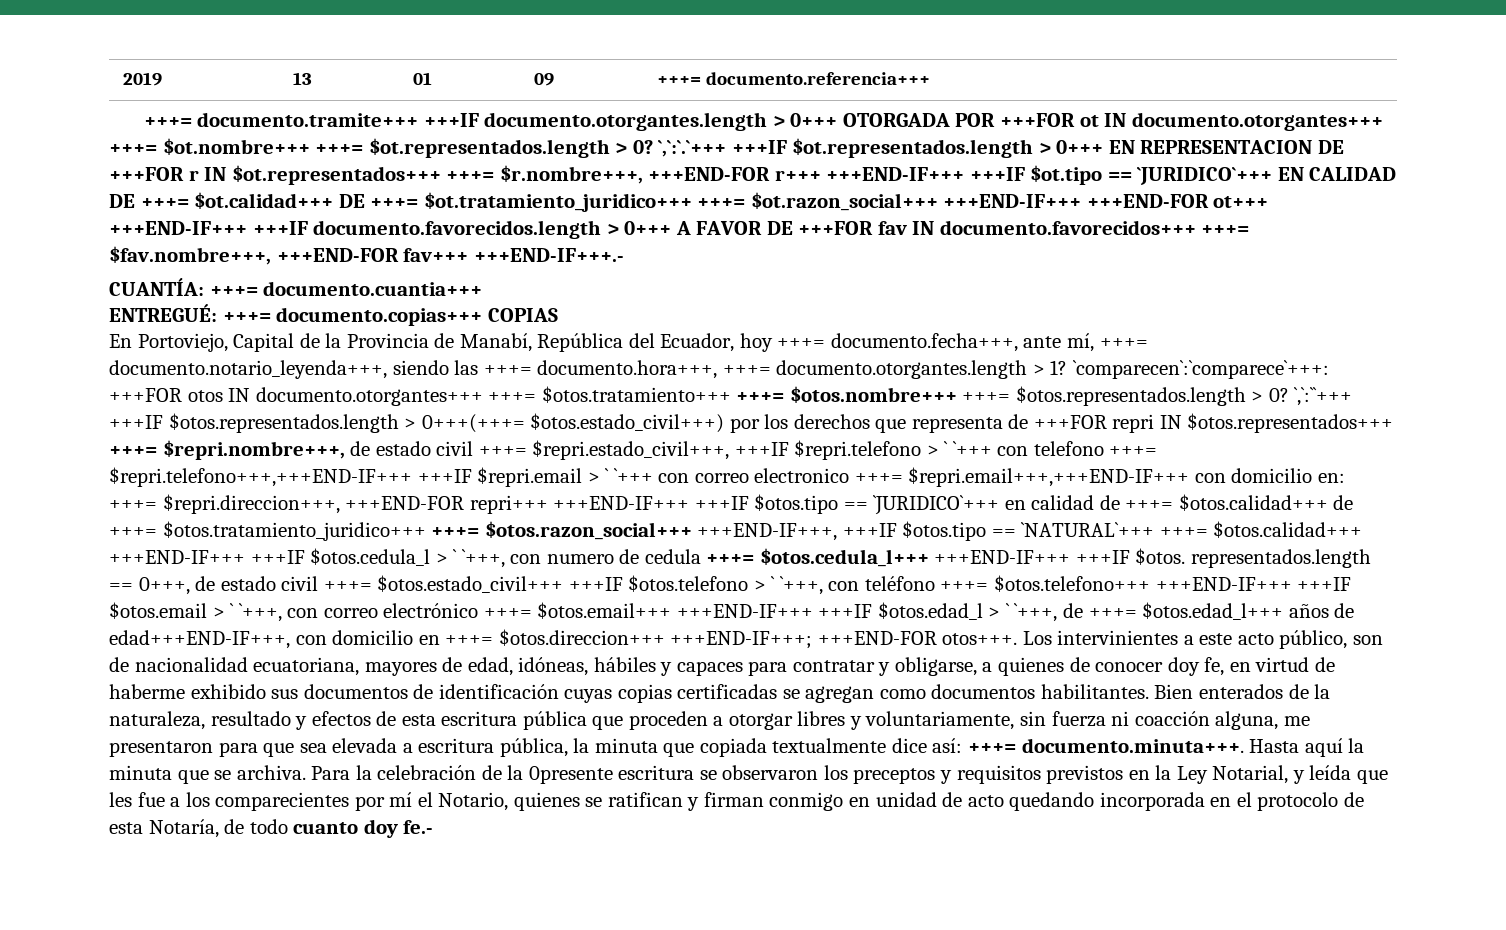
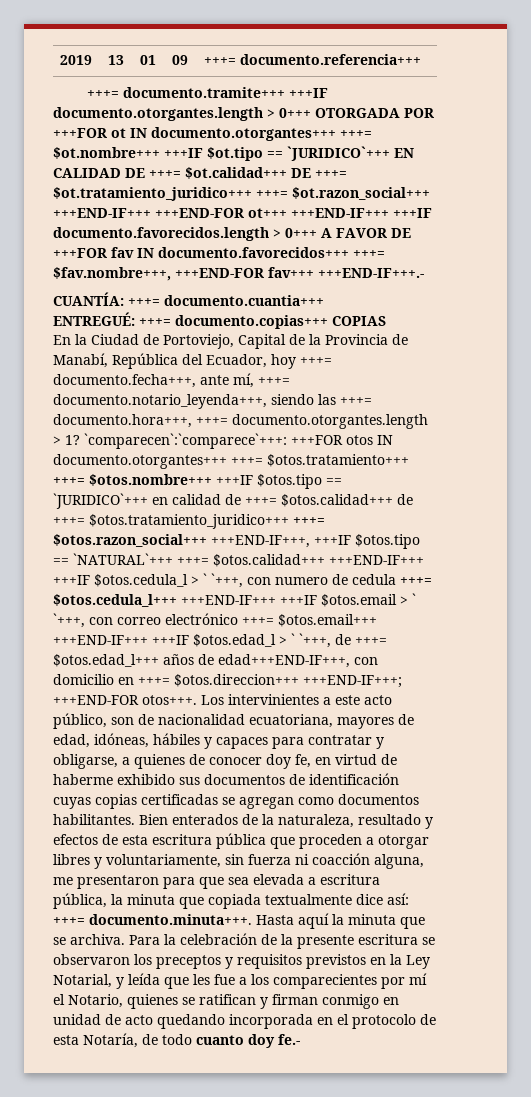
[315,138,1344,158] [109,165,965,185] +++= $ot.representados.length > 0? `,`:`.`+++ +++IF $ot.representados.length > 0+++ EN REPRESENTACION DE +++FOR r IN $ot.representados+++ +++= $r.nombre+++, +++END-FOR r+++ +++END-IF+++ -> (160, 153) none
(132, 341) none -> [75,334,159,345] la Ciudad de
[962,386,1353,406] [109,413,1394,433] [109,440,1158,460] [109,467,1345,487] [109,494,690,514] +++= $otos.representados.length > 0? `,`:``+++ +++IF $otos.representados.length > 0+++(+++= $otos.estado_civil+++) por los derechos que representa de +++FOR repri IN $otos.representados+++ +++= $repri.nombre+++, de estado civil +++= $repri.estado_civil+++, +++IF $repri.telefono > ` `+++ con telefono +++= $repri.telefono+++,+++END-IF+++ +++IF $repri.email > ` `+++ con correo electronico +++= $repri.email+++,+++END-IF+++ con domicilio en: +++= $repri.direccion+++, +++END-FOR repri+++ +++END-IF+++ -> (212, 480) none
[1135,548,1372,568] [109,575,1352,595] $otos. representados.length == 0+++, de estado civil +++= $otos.estado_civil+++ +++IF $otos.telefono > ` `+++, con teléfono +++= $otos.telefono+++ +++END-IF+++ +++IF -> (317, 600) none
[528,766,613,784] 0presente -> [297,935,354,949] presente

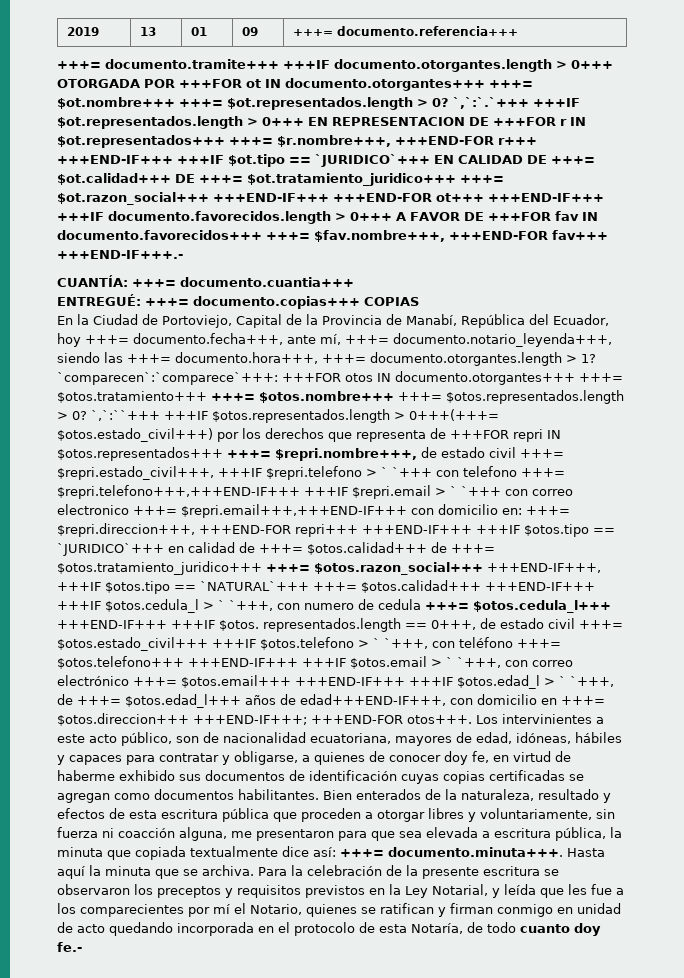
(160, 153) none -> [179,97,580,110] [57,116,586,129] [57,135,537,148] [57,155,173,164] +++= $ot.representados.length > 0? `,`:`.`+++ +++IF $ot.representados.length > 0+++ EN REPRESENTACION DE +++FOR r IN $ot.representados+++ +++= $r.nombre+++, +++END-FOR r+++ +++END-IF+++
(212, 480) none -> [398,390,624,404] [57,409,499,423] [57,428,561,442] [57,447,564,461] [57,466,565,480] [57,485,573,499] [57,504,570,518] [57,523,472,537] +++= $otos.representados.length > 0? `,`:``+++ +++IF $otos.representados.length > 0+++(+++= $otos.estado_civil+++) por los derechos que representa de +++FOR repri IN $otos.representados+++ +++= $repri.nombre+++, de estado civil +++= $repri.estado_civil+++, +++IF $repri.telefono > ` `+++ con telefono +++= $repri.telefono+++,+++END-IF+++ +++IF $repri.email > ` `+++ con correo electronico +++= $repri.email+++,+++END-IF+++ con domicilio en: +++= $repri.direccion+++, +++END-FOR repri+++ +++END-IF+++
(317, 600) none -> [219,618,623,632] [57,637,561,651] [57,656,346,669] $otos. representados.length == 0+++, de estado civil +++= $otos.estado_civil+++ +++IF $otos.telefono > ` `+++, con teléfono +++= $otos.telefono+++ +++END-IF+++ +++IF

